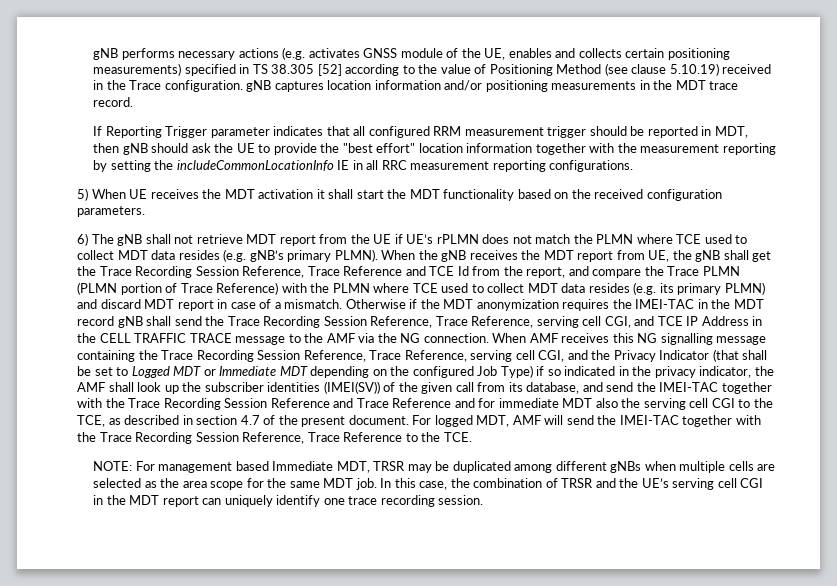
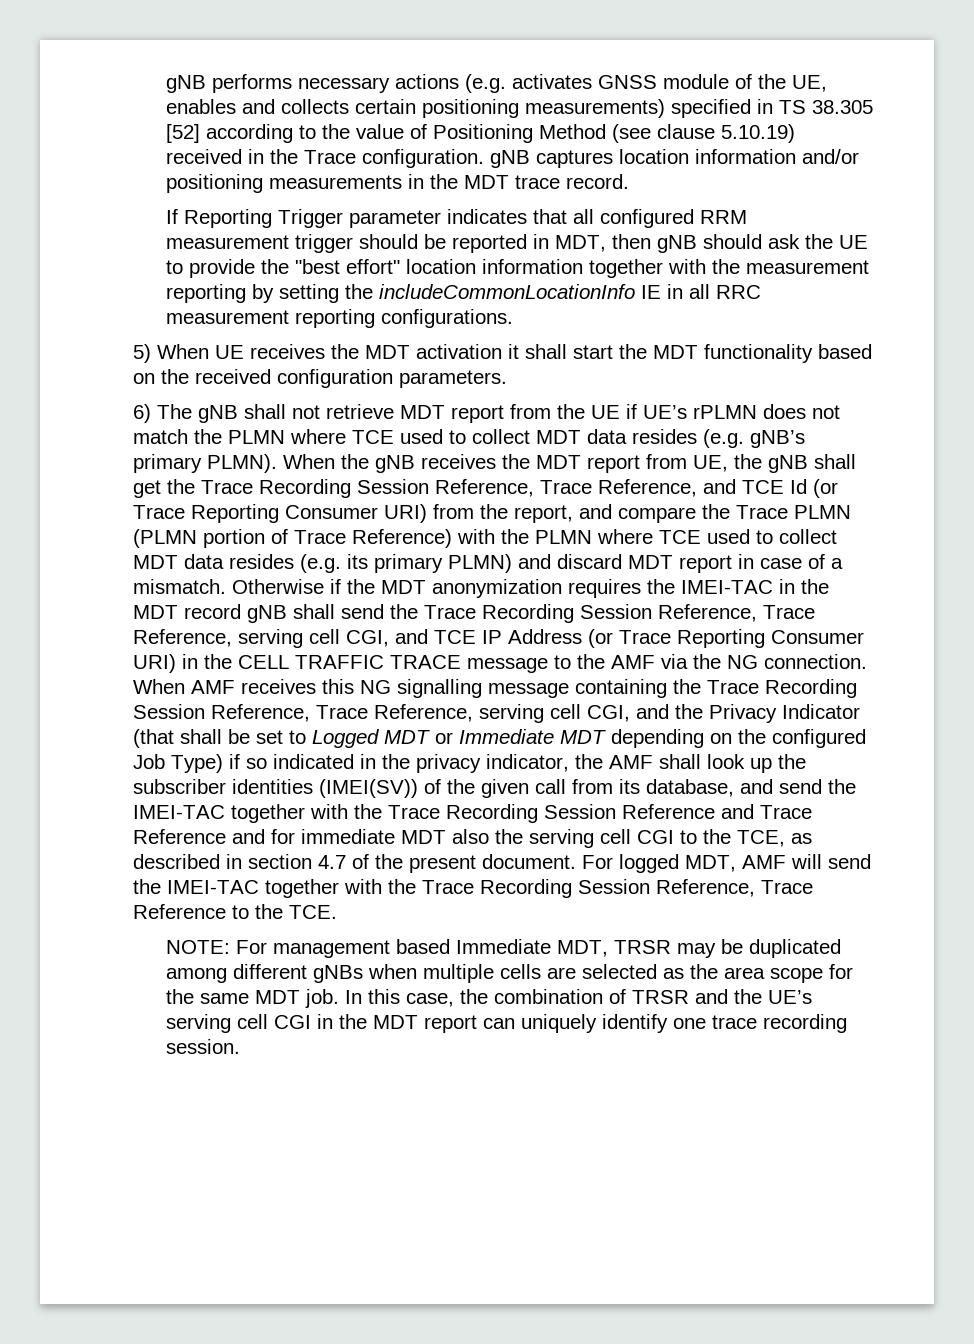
[343,266,403,276] Reference -> [598,479,698,497] Reference,
(469, 271) none -> [813,479,839,498] [133,504,428,523] (or Trace Reporting Consumer URI)
(749, 321) none -> [588,629,865,648] [133,654,177,673] (or Trace Reporting Consumer URI)

